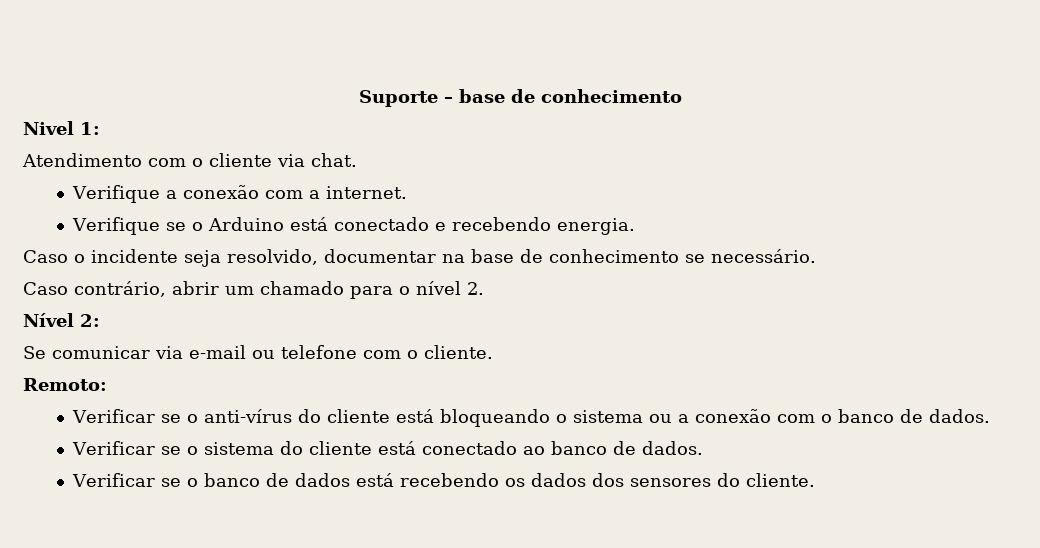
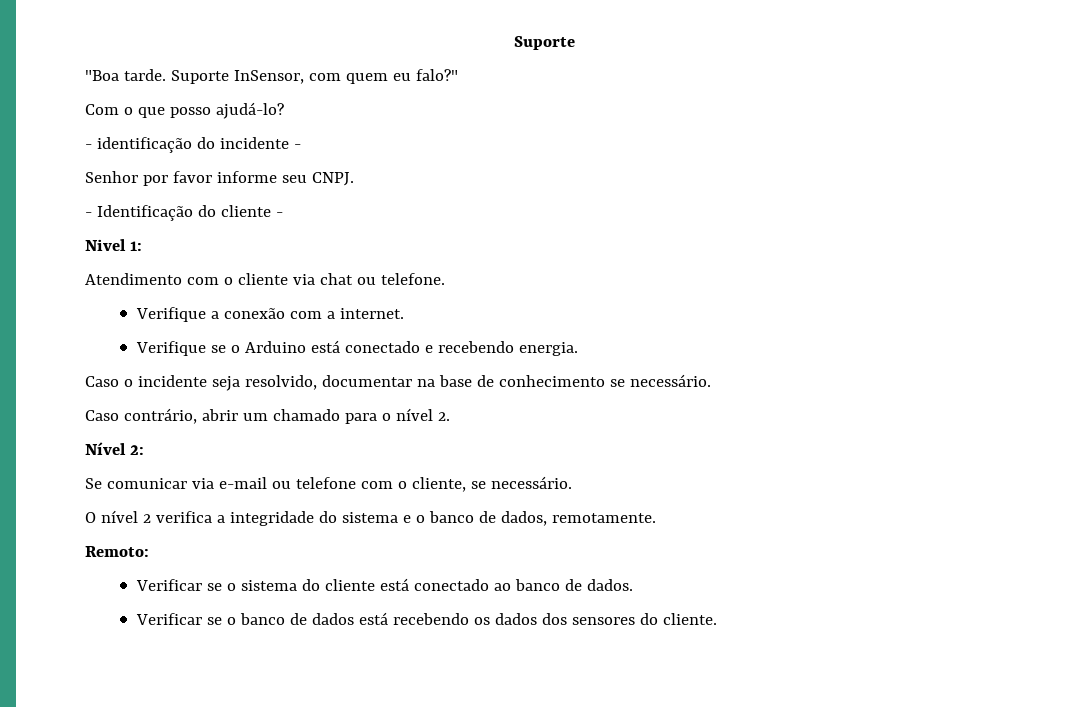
[358,89,682,107] Suporte – base de conhecimento -> [514,36,575,50] [85,69,458,84] [85,102,284,119] [85,137,301,153] [85,171,354,186] [85,205,283,221] Suporte // "Boa tarde. Suporte InSensor, com quem eu falo?" // Com o que posso ajudá-lo? // - identificação do incidente - // Senhor por favor informe seu CNPJ. // - Identificação do cliente -
[311,153,357,167] chat. -> [319,273,445,285] chat ou telefone.
[424,345,493,359] [23,378,107,391] [72,409,991,427] cliente. // Remoto: // Verificar se o anti-vírus do cliente está bloqueando o sistema ou a conexão com o banco de dados. -> [411,476,572,492] [85,510,656,526] [85,546,149,557] cliente, se necessário. // O nível 2 verifica a integridade do sistema e o banco de dados, remotamente. // Remoto:

